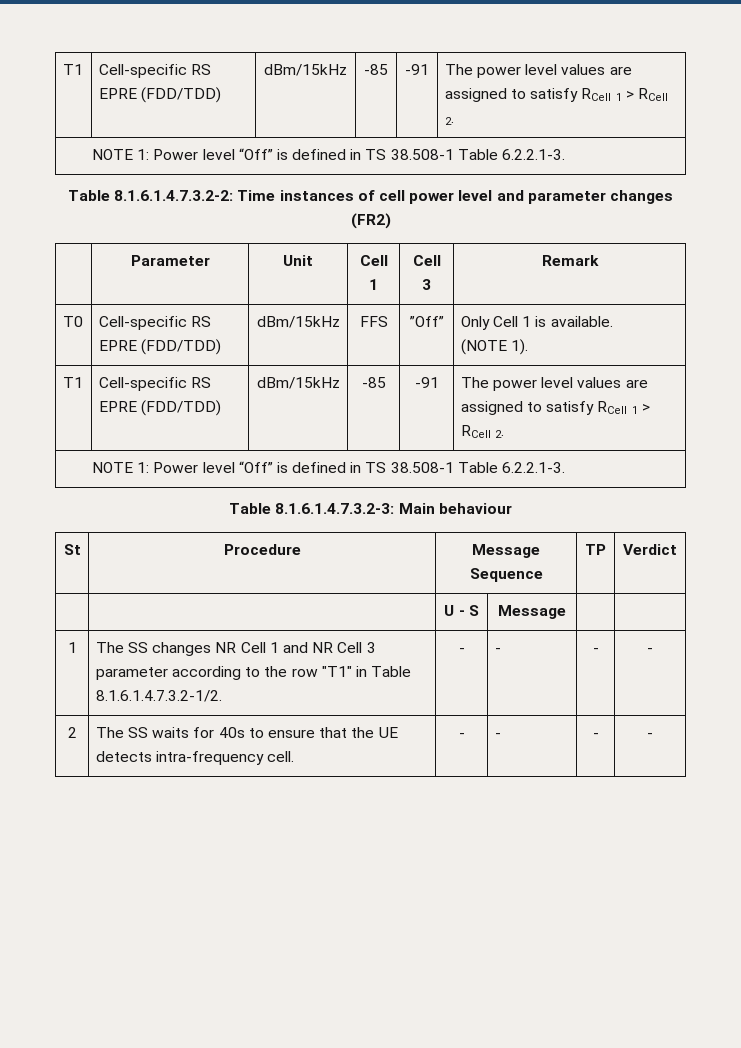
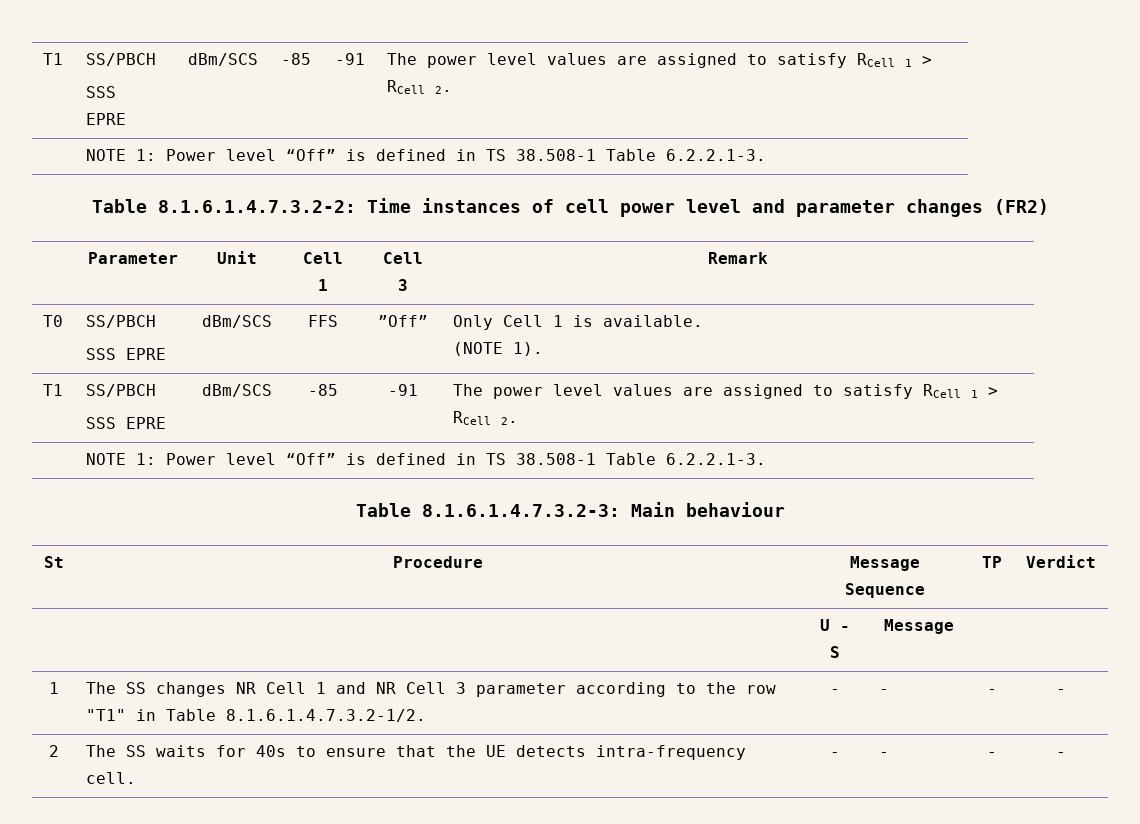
[62,64,83,75] [98,64,212,78] [98,87,222,103] [264,64,347,76] T1 | Cell-specific RS EPRE (FDD/TDD) | dBm/15kHz -> [43,53,64,65] [86,53,157,66] [86,86,117,98] [86,113,127,125] [187,53,258,66] T1 | SS/PBCH // SSS EPRE | dBm/SCS
[98,316,212,330] [98,339,222,355] [256,316,340,328] Cell-specific RS EPRE (FDD/TDD) | dBm/15kHz -> [86,315,157,328] [86,348,167,360] [201,315,272,328] SS/PBCH // SSS EPRE | dBm/SCS
[98,377,212,391] [98,400,222,416] [256,377,340,389] Cell-specific RS EPRE (FDD/TDD) | dBm/15kHz -> [86,384,157,397] [86,417,167,429] [201,384,272,397] SS/PBCH // SSS EPRE | dBm/SCS

